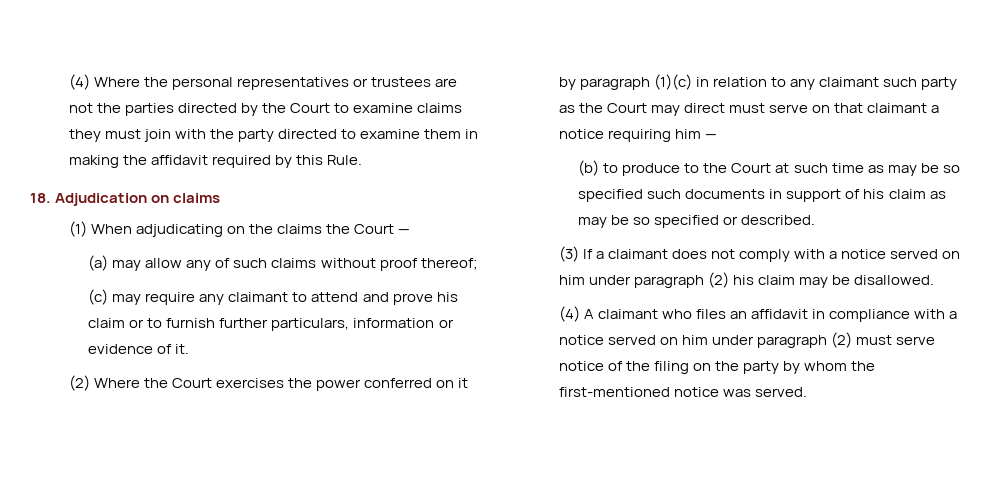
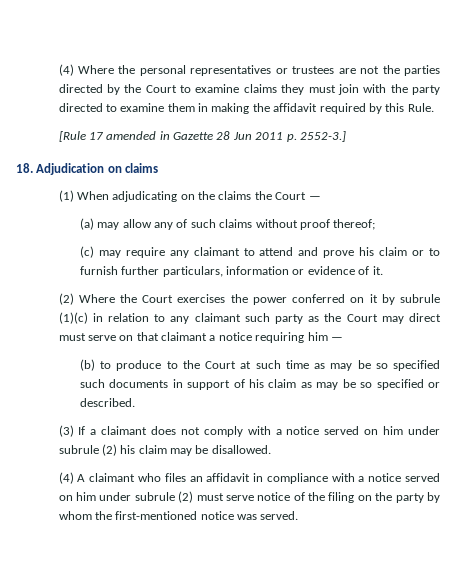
(363, 160) none -> [58,131,346,142] // [Rule 17 amended in Gazette 28 Jun 2011 p. 2552-3.]
[579,77,650,90] paragraph -> [400,294,440,303] subrule
[633,275,704,288] paragraph -> [58,445,99,454] subrule
[757,335,828,348] paragraph -> [134,492,175,501] subrule

